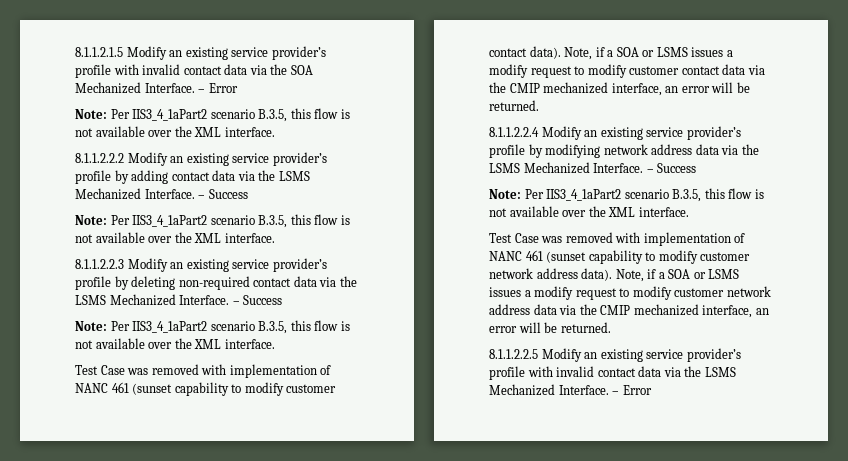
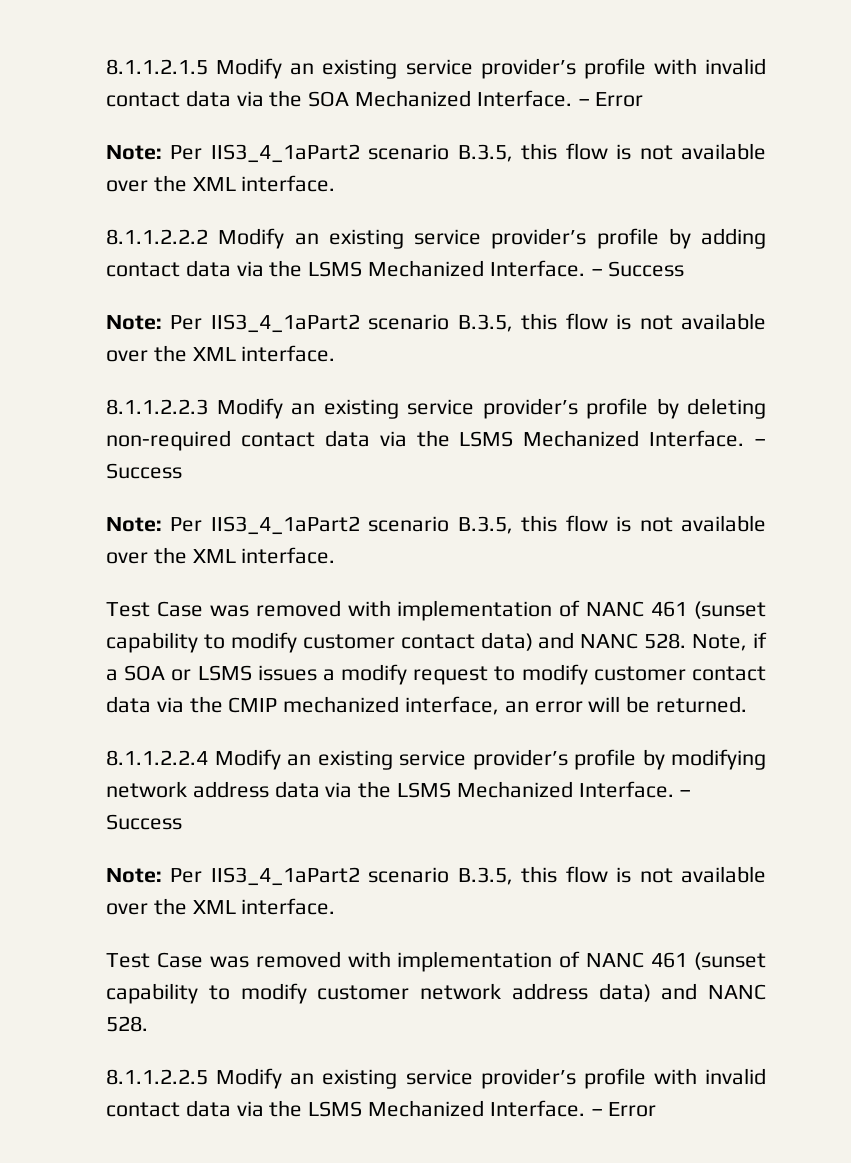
[529,46,561,59] data). -> [480,632,687,651] data) and NANC 528.
[581,268,740,282] [489,286,771,300] [489,304,769,318] [489,322,611,333] data). Note, if a SOA or LSMS issues a modify request to modify customer network address data via the CMIP mechanized interface, an error will be returned. -> [598,983,766,1002] [106,1016,148,1032] data) and NANC 528.

